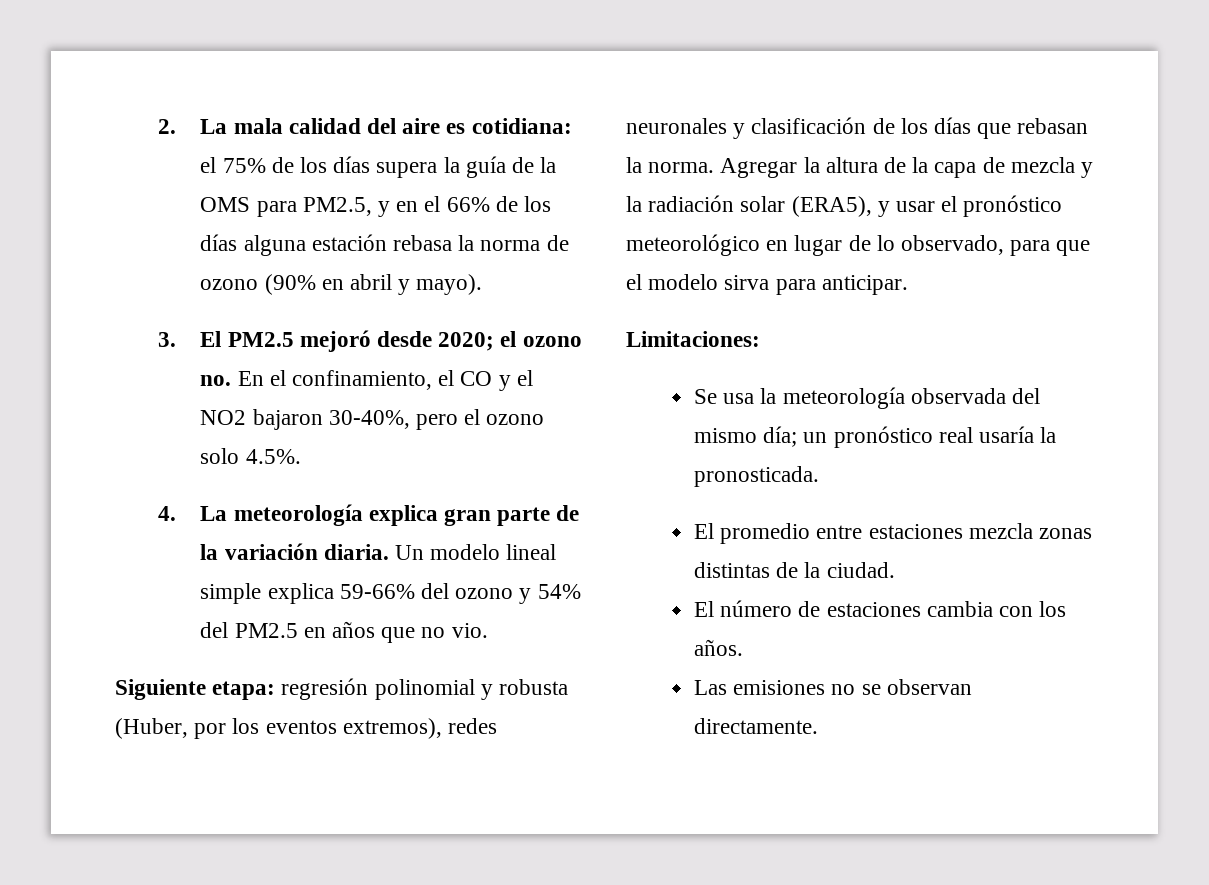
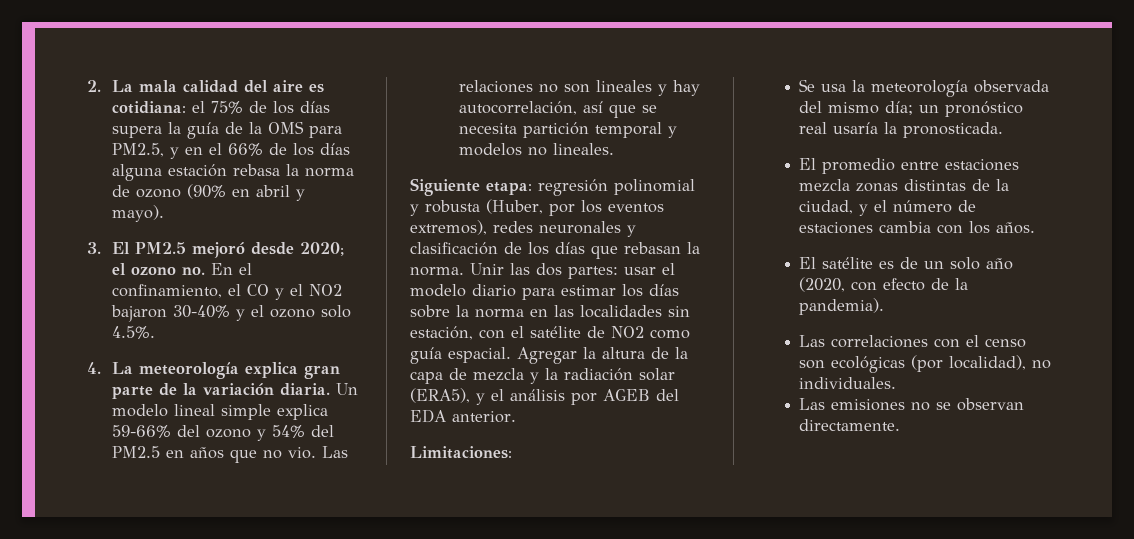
[328,410,459,430] 30-40%, pero -> [172,305,245,321] 30-40% y
(488, 630) none -> [321,446,348,458] [458,80,700,96] [458,101,657,118] [458,122,677,138] [458,143,614,156] Las relaciones no son lineales y hay autocorrelación, así que se necesita partición temporal y modelos no lineales.
(715, 167) none -> [470,263,675,279] [410,284,679,300] [410,305,690,318] [410,326,690,340] [410,347,511,364] Unir las dos partes: usar el modelo diario para estimar los días sobre la norma en las localidades sin estación, con el satélite de NO2 como guía espacial.
[896,195,1063,217] [626,234,1091,256] [626,274,908,295] usar el pronóstico meteorológico en lugar de lo observado, para que el modelo sirva para anticipar. -> [491,389,679,405] [410,409,516,423] el análisis por AGEB del EDA anterior.
[826,562,895,578] [694,601,715,617] ciudad. // El -> [799,200,888,216] ciudad, y el
(744, 647) none -> [799,257,1014,270] [799,277,969,292] [799,298,885,315] [799,335,1027,348] [799,355,1052,373] [799,377,897,389] // El satélite es de un solo año (2020, con efecto de la pandemia). // Las correlaciones con el censo son ecológicas (por localidad), no individuales.

